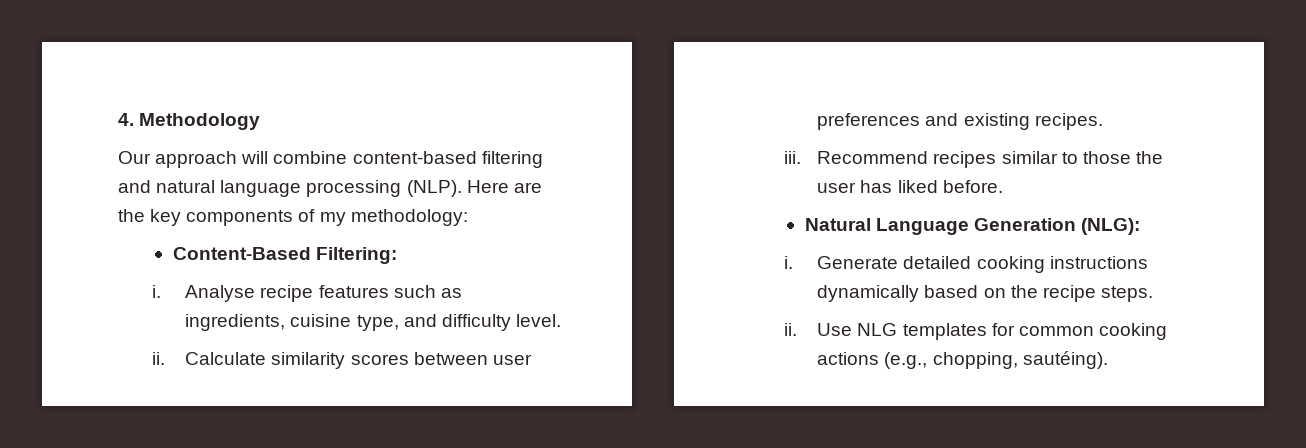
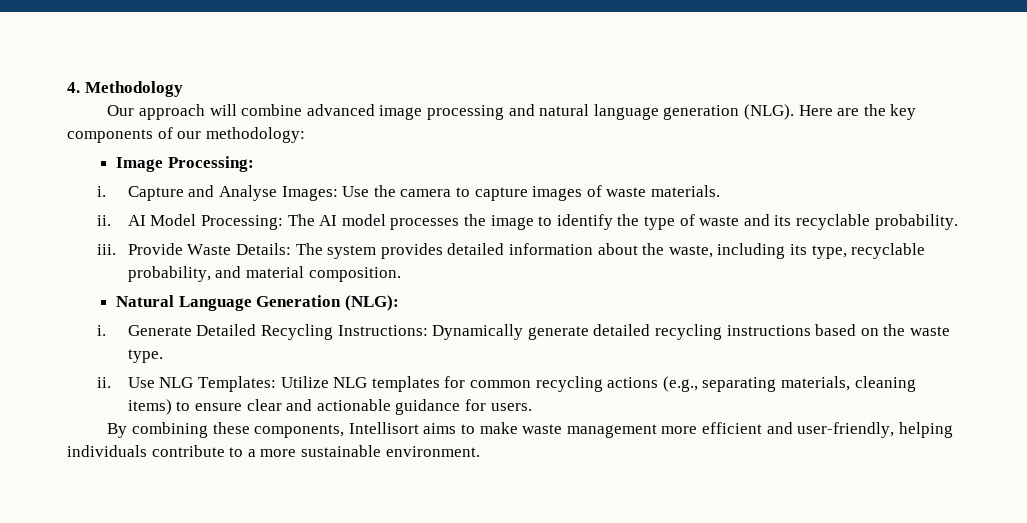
[352,151,543,168] content-based filtering -> [306,104,504,120] advanced image processing
[306,180,462,197] processing (NLP). -> [663,104,794,120] generation (NLG).
[319,212,346,226] my -> [177,131,202,139] our
[172,247,397,264] [151,285,462,302] [185,314,561,331] [151,352,532,369] [817,113,1103,130] [783,151,1163,168] [817,180,1003,193] Content-Based Filtering: // i. Analyse recipe features such as ingredients, cuisine type, and difficulty level. // ii. Calculate similarity scores between user preferences and existing recipes. // iii. Recommend recipes similar to those the user has liked before. -> [116,156,254,172] [97,185,720,201] [97,214,958,230] [97,243,926,259] [127,266,401,282] Image Processing: // i. Capture and Analyse Images: Use the camera to capture images of waste materials. // ii. AI Model Processing: The AI model processes the image to identify the type of waste and its recyclable probability. // iii. Provide Waste Details: The system provides detailed information about the waste, including its type, recyclable probability, and material composition.
[903,256,1148,273] [817,285,920,302] detailed cooking instructions dynamically -> [196,324,811,340] Detailed Recycling Instructions: Dynamically generate detailed recycling instructions
[1042,285,1153,302] recipe steps. -> [909,326,950,336] [127,349,163,363] waste type.
(898, 329) none -> [198,376,368,392] Templates: Utilize NLG
[1098,323,1167,340] cooking -> [535,376,603,392] recycling
[932,351,1108,369] chopping, sautéing). -> [702,376,916,392] [127,399,532,415] [107,422,953,438] [67,445,480,457] separating materials, cleaning items) to ensure clear and actionable guidance for users. // By combining these components, Intellisort aims to make waste management more efficient and user-friendly, helping individuals contribute to a more sustainable environment.

